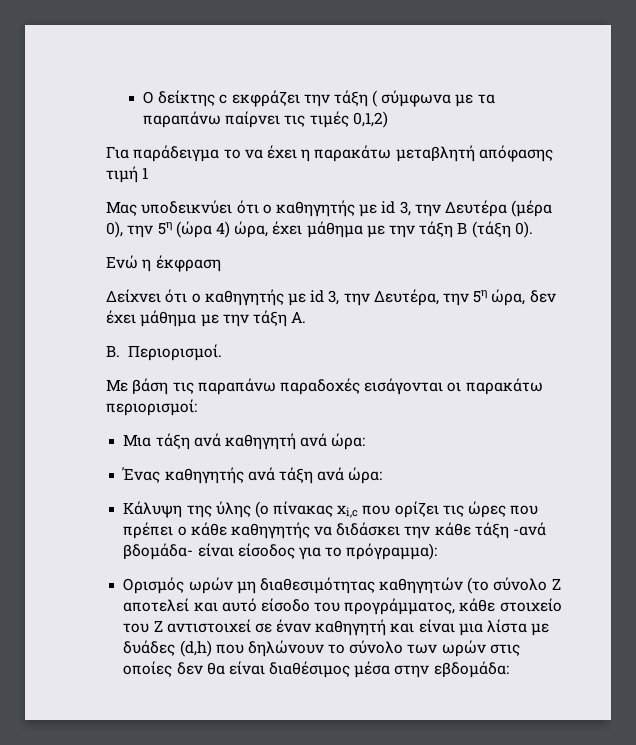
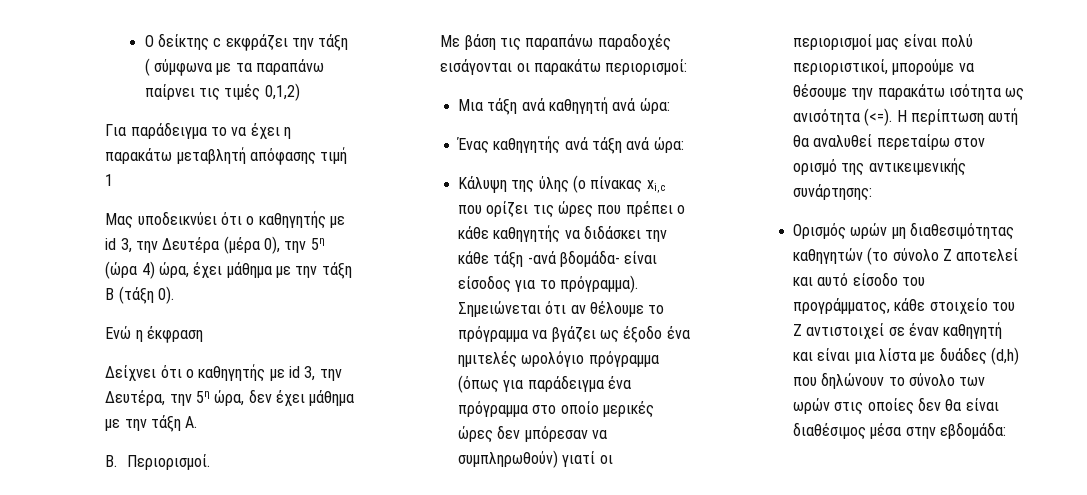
[346,543,438,560] πρόγραμμα): -> [559,275,638,293] [457,301,665,317] [457,325,690,343] [457,351,659,368] [457,375,631,393] [457,401,654,418] [457,425,607,443] [457,450,613,468] [792,34,973,51] [792,59,974,75] [792,84,1025,101] [792,108,1019,126] [792,134,985,150] [792,158,966,176] [792,184,872,201] πρόγραμμα). Σημειώνεται ότι αν θέλουμε το πρόγραμμα να βγάζει ως έξοδο ένα ημιτελές ωρολόγιο πρόγραμμα (όπως για παράδειγμα ένα πρόγραμμα στο οποίο μερικές ώρες δεν μπόρεσαν να συμπληρωθούν) γιατί οι περιορισμοί μας είναι πολύ περιοριστικοί, μπορούμε να θέσουμε την παρακάτω ισότητα ως ανισότητα (<=). Η περίπτωση αυτή θα αναλυθεί περεταίρω στον ορισμό της αντικειμενικής συνάρτησης:

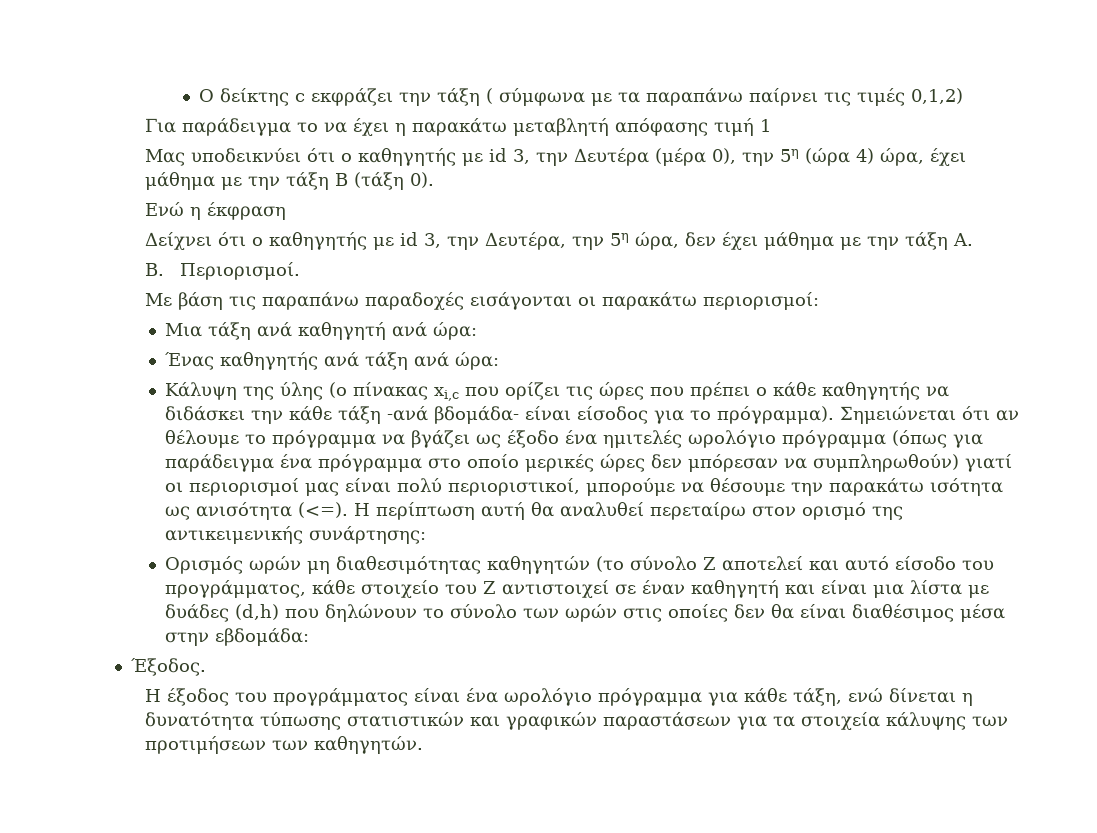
(1006, 430) none -> [130,658,206,676] [145,688,974,706] [145,712,1009,730] [145,736,424,754] // Έξοδος. // Η έξοδος του προγράμματος είναι ένα ωρολόγιο πρόγραμμα για κάθε τάξη, ενώ δίνεται η δυνατότητα τύπωσης στατιστικών και γραφικών παραστάσεων για τα στοιχεία κάλυψης των προτιμήσεων των καθηγητών.

